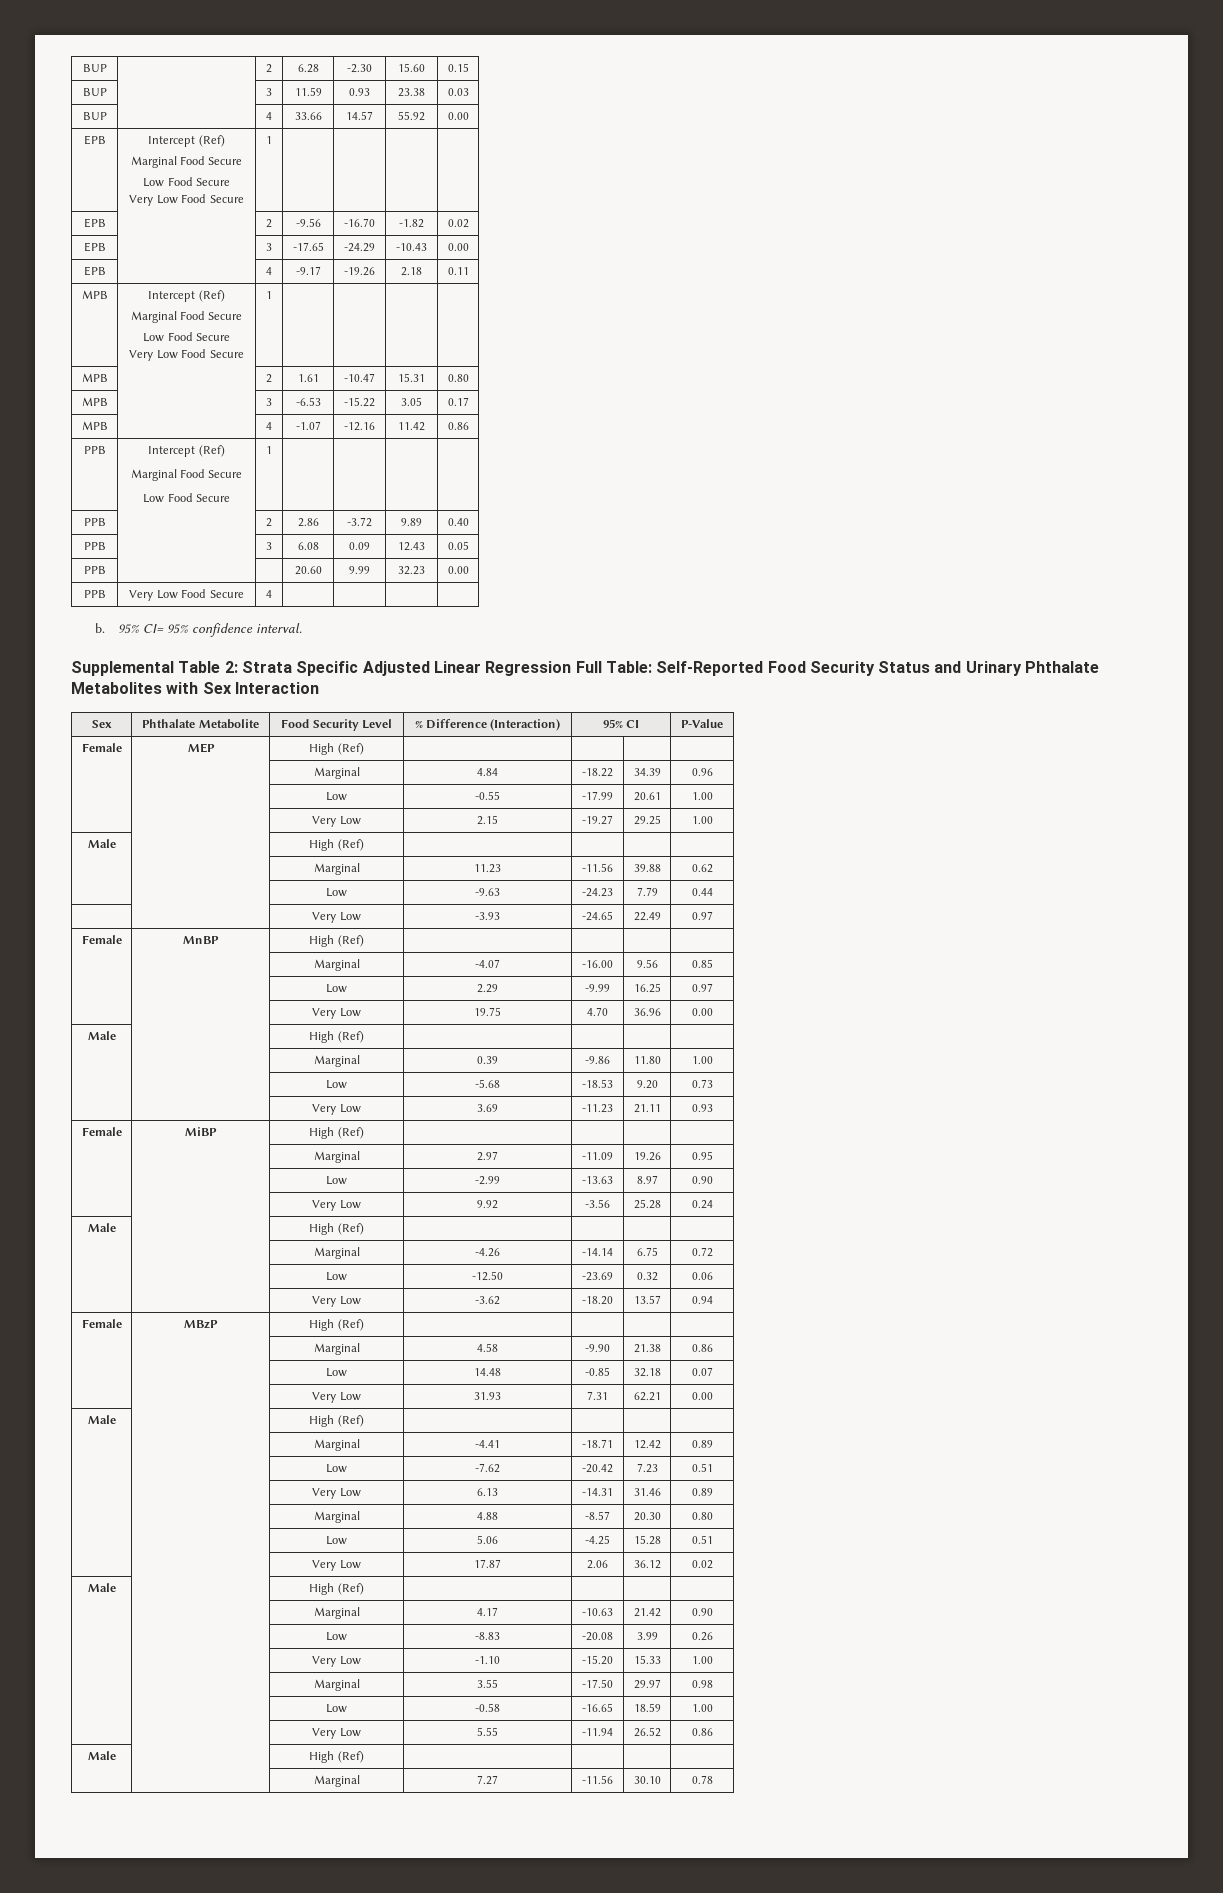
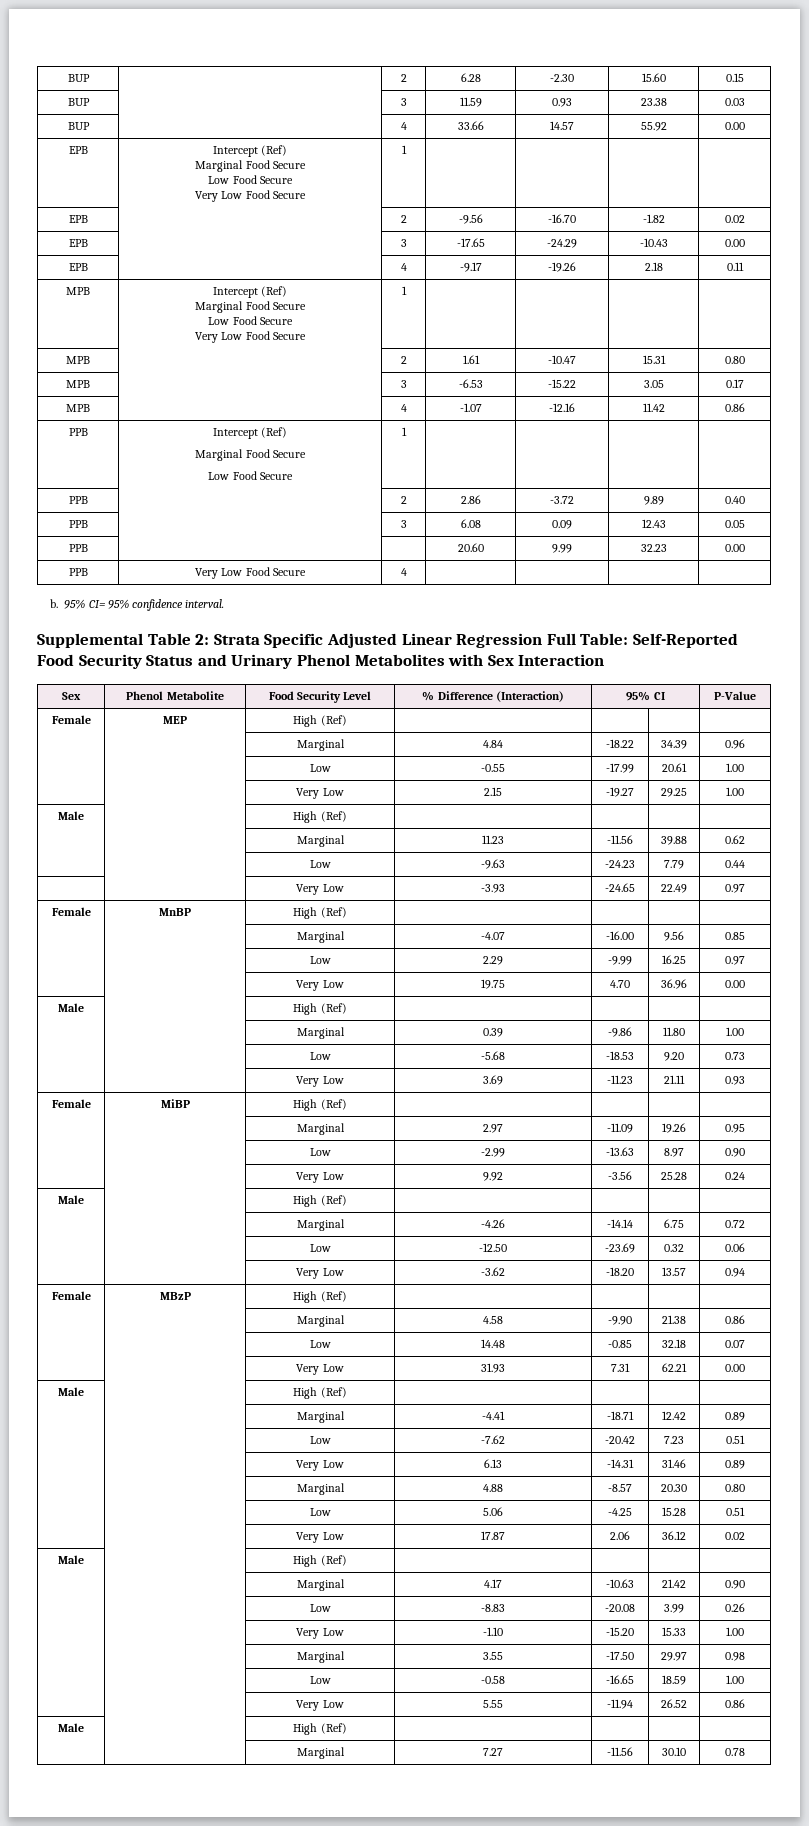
[1025,661,1100,673] Phthalate -> [296,654,350,666] Phenol
[142,719,196,728] Phthalate -> [126,691,164,700] Phenol

